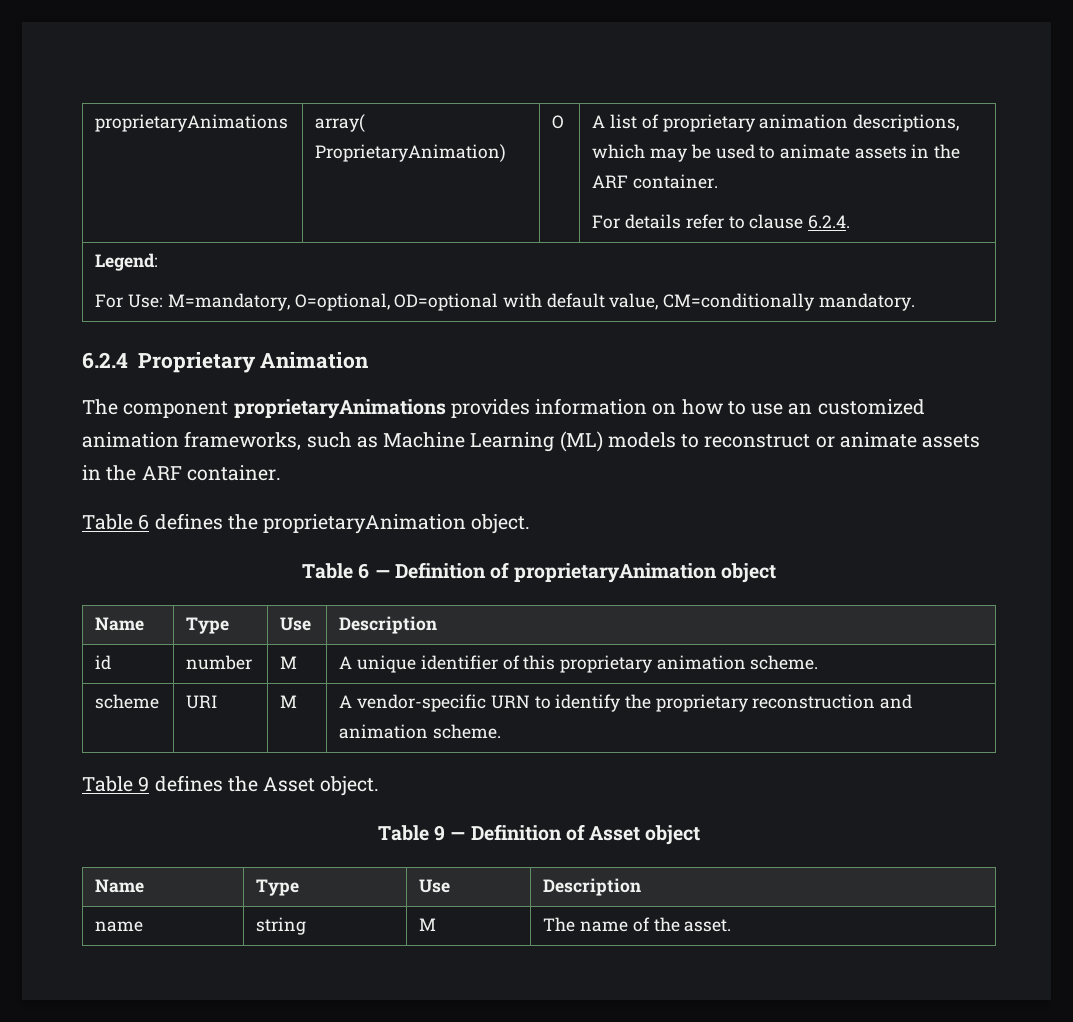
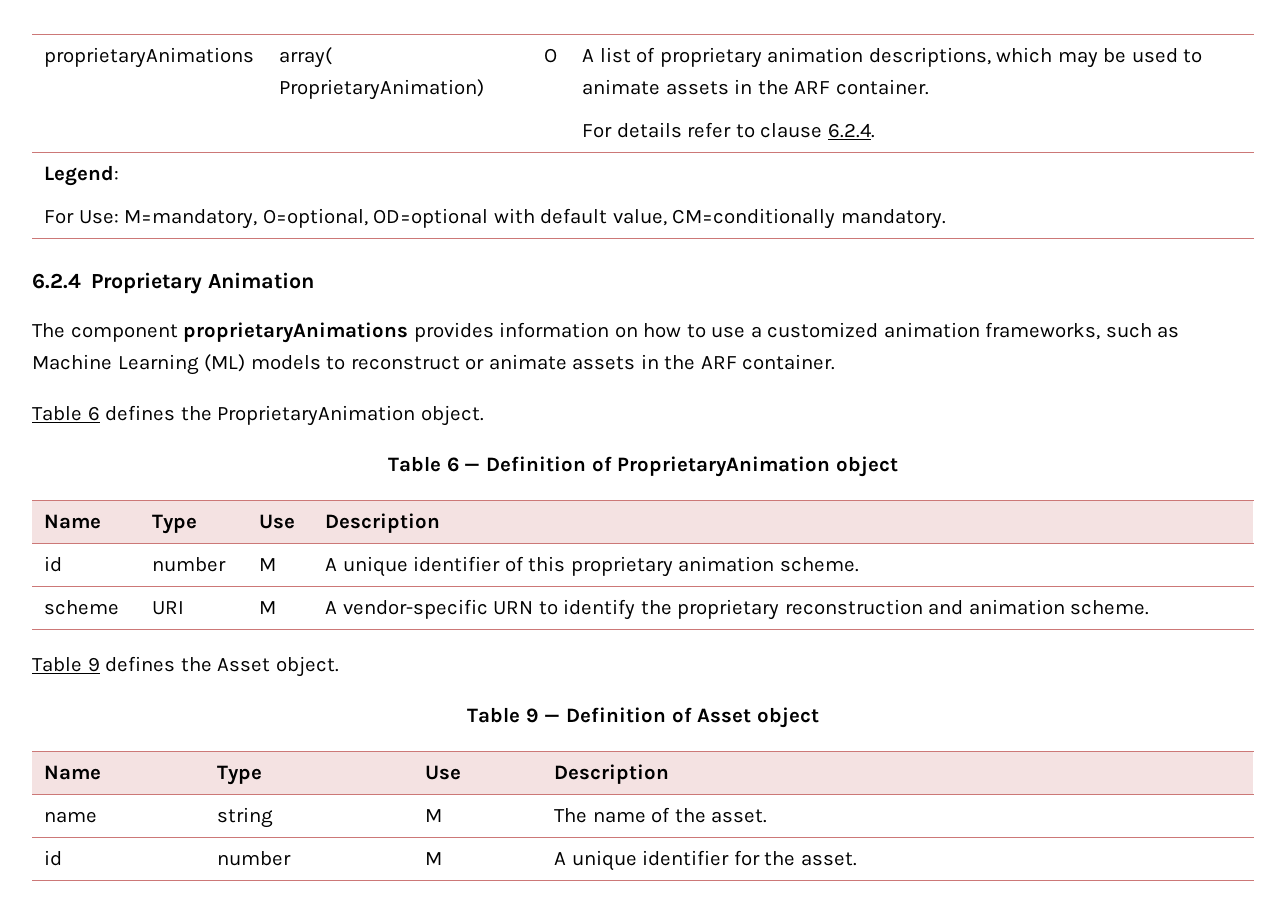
[788,403,813,415] an -> [750,326,762,338] a
[263,514,467,534] proprietaryAnimation -> [217,405,416,426] ProprietaryAnimation
[513,563,717,583] proprietaryAnimation -> [617,456,831,477] ProprietaryAnimation
(732, 925) none -> [44,850,63,866] [217,851,292,866] [425,852,443,865] [554,850,857,871] // id | number | M | A unique identifier for the asset.

